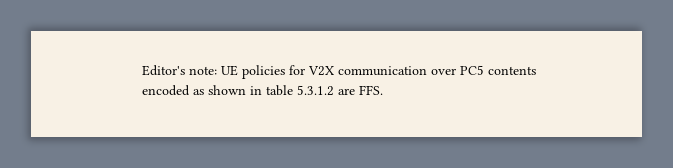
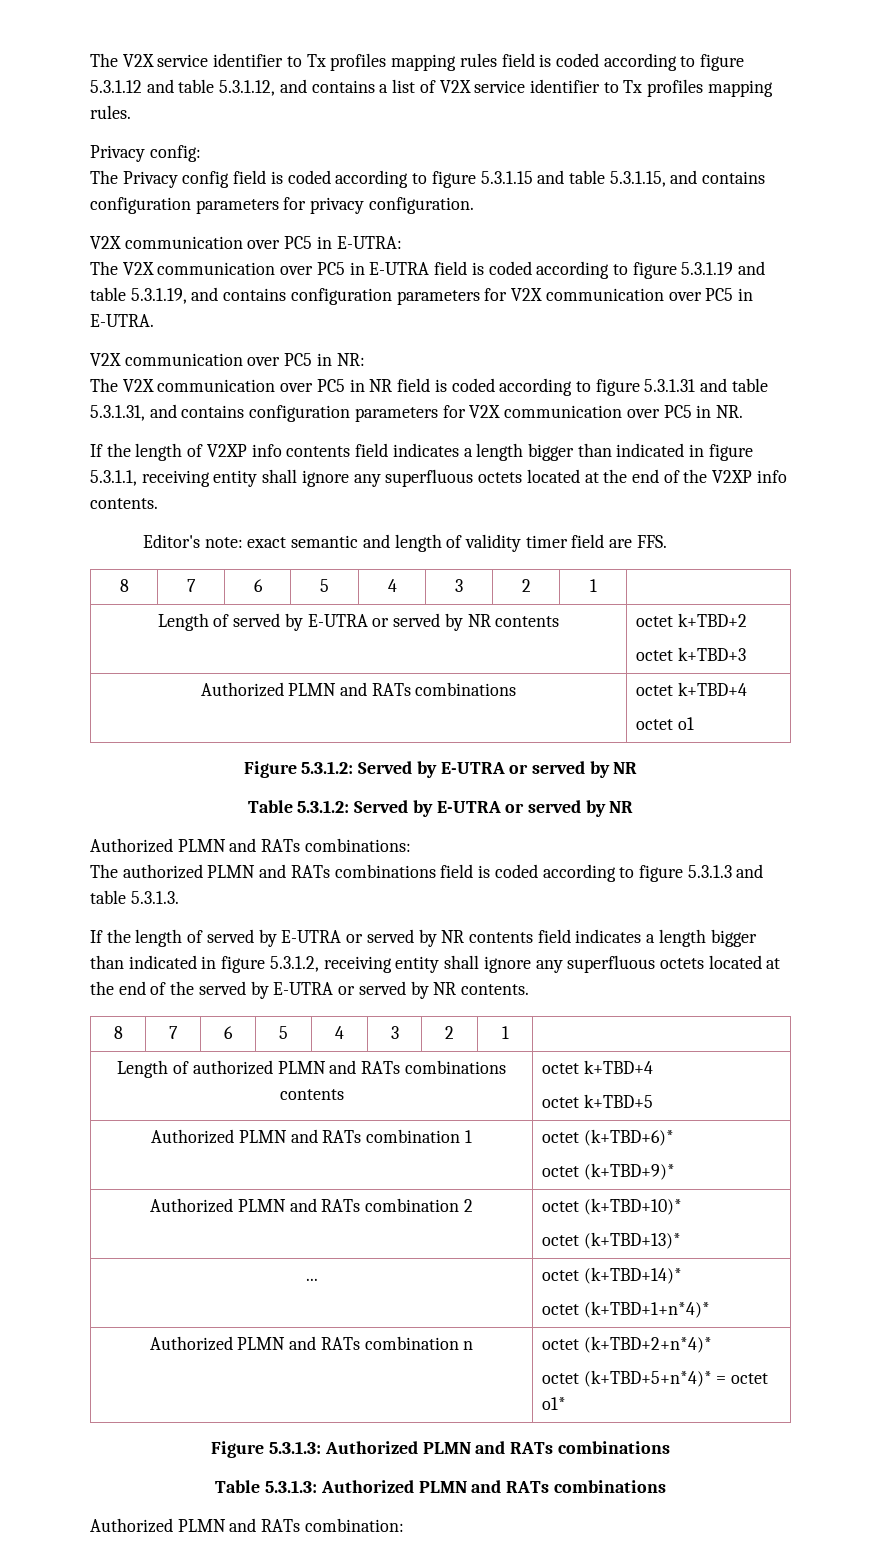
[142,65,537,79] [142,85,384,96] Editor's note: UE policies for V2X communication over PC5 contents encoded as shown in table 5.3.1.2 are FFS. -> [90,53,745,71] [90,79,773,97] [90,105,131,119] [90,145,201,162] [90,170,766,188] [90,197,474,214] [90,236,402,249] [90,261,766,279] [90,287,753,305] [90,314,154,327] [90,353,365,366] [90,378,768,396] [90,404,743,422] [90,443,753,461] [90,469,787,487] [90,498,158,509] [142,534,667,552] [119,579,129,592] [187,579,196,592] [253,579,263,592] [320,579,329,592] [387,579,397,592] [455,579,463,592] [521,579,531,592] [589,579,597,592] [157,613,560,631] [635,613,747,627] [635,647,746,661] [200,682,517,697] [635,682,747,696] [635,717,694,730] [243,761,638,778] [247,800,634,817] [90,838,411,853] [90,864,764,882] [90,890,179,904] [90,929,757,947] [90,955,781,973] [90,981,529,999] [113,1026,123,1039] [169,1026,178,1039] [224,1026,233,1039] [279,1026,288,1039] [335,1026,344,1039] [390,1026,399,1039] [445,1026,454,1039] [501,1026,509,1039] [117,1060,506,1078] [279,1089,344,1100] [541,1060,653,1074] [541,1094,653,1108] [151,1129,472,1144] [541,1129,674,1146] [541,1163,675,1180] [150,1198,473,1213] [541,1198,682,1215] [541,1232,681,1249] [305,1278,318,1281] [541,1267,682,1284] [541,1301,710,1318] [149,1336,474,1351] [541,1336,712,1353] [541,1370,769,1387] [541,1397,566,1410] [211,1441,670,1458] [215,1480,666,1493] [90,1518,404,1533] The V2X service identifier to Tx profiles mapping rules field is coded according to figure 5.3.1.12 and table 5.3.1.12, and contains a list of V2X service identifier to Tx profiles mapping rules. // Privacy config: // The Privacy config field is coded according to figure 5.3.1.15 and table 5.3.1.15, and contains configuration parameters for privacy configuration. // V2X communication over PC5 in E-UTRA: // The V2X communication over PC5 in E-UTRA field is coded according to figure 5.3.1.19 and table 5.3.1.19, and contains configuration parameters for V2X communication over PC5 in E-UTRA. // V2X communication over PC5 in NR: // The V2X communication over PC5 in NR field is coded according to figure 5.3.1.31 and table 5.3.1.31, and contains configuration parameters for V2X communication over PC5 in NR. // If the length of V2XP info contents field indicates a length bigger than indicated in figure 5.3.1.1, receiving entity shall ignore any superfluous octets located at the end of the V2XP info contents. // Editor's note: exact semantic and length of validity timer field are FFS. // 8 | 7 | 6 | 5 | 4 | 3 | 2 | 1 | // Length of served by E-UTRA or served by NR contents | octet k+TBD+2 // octet k+TBD+3 // Authorized PLMN and RATs combinations | octet k+TBD+4 // octet o1 // Figure 5.3.1.2: Served by E-UTRA or served by NR // Table 5.3.1.2: Served by E-UTRA or served by NR // Authorized PLMN and RATs combinations: // The authorized PLMN and RATs combinations field is coded according to figure 5.3.1.3 and table 5.3.1.3. // If the length of served by E-UTRA or served by NR contents field indicates a length bigger than indicated in figure 5.3.1.2, receiving entity shall ignore any superfluous octets located at the end of the served by E-UTRA or served by NR contents. // 8 | 7 | 6 | 5 | 4 | 3 | 2 | 1 | // Length of authorized PLMN and RATs combinations contents | octet k+TBD+4 // octet k+TBD+5 // Authorized PLMN and RATs combination 1 | octet (k+TBD+6)* // octet (k+TBD+9)* // Authorized PLMN and RATs combination 2 | octet (k+TBD+10)* // octet (k+TBD+13)* // ... | octet (k+TBD+14)* // octet (k+TBD+1+n*4)* // Authorized PLMN and RATs combination n | octet (k+TBD+2+n*4)* // octet (k+TBD+5+n*4)* = octet o1* // Figure 5.3.1.3: Authorized PLMN and RATs combinations // Table 5.3.1.3: Authorized PLMN and RATs combinations // Authorized PLMN and RATs combination:

